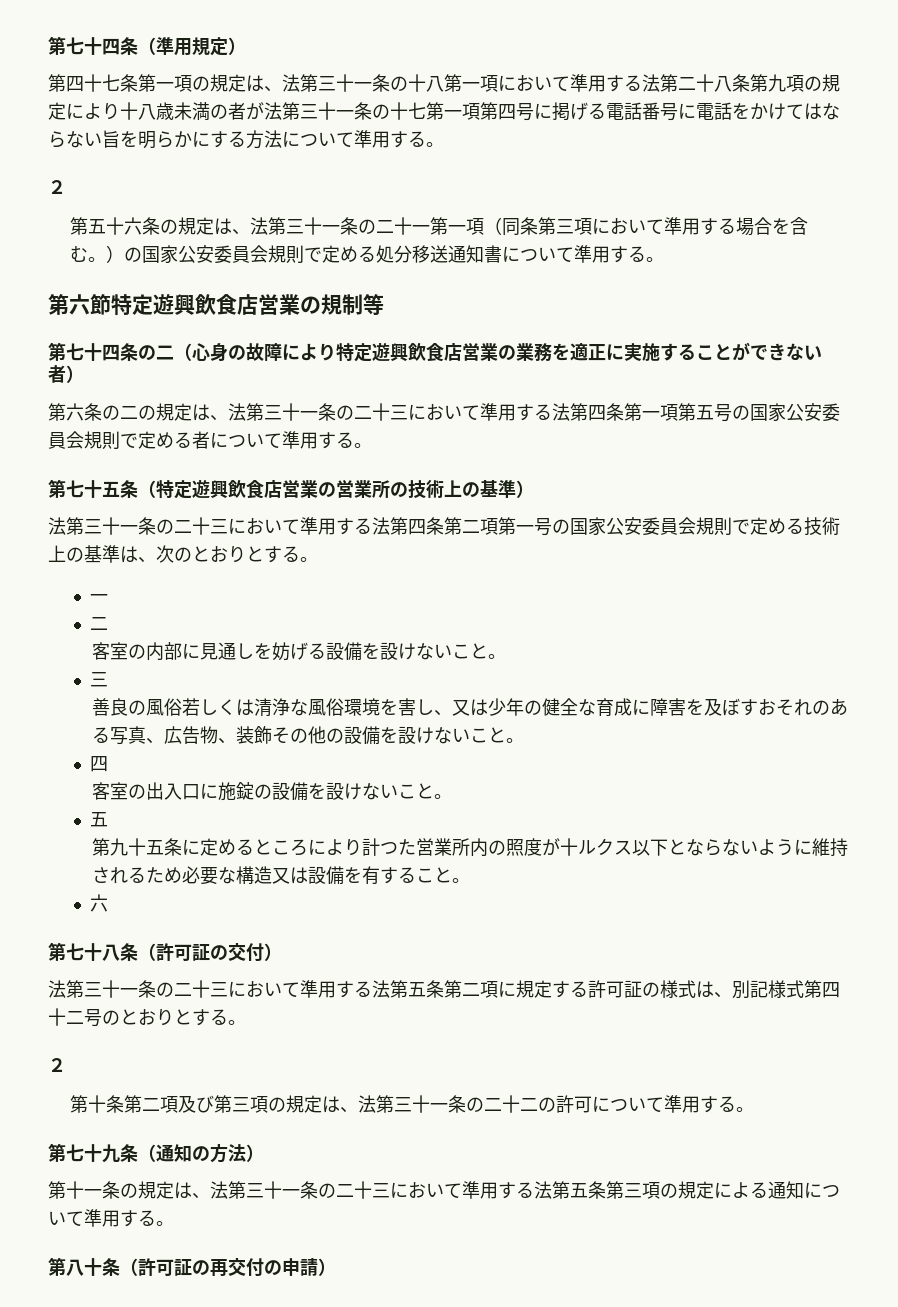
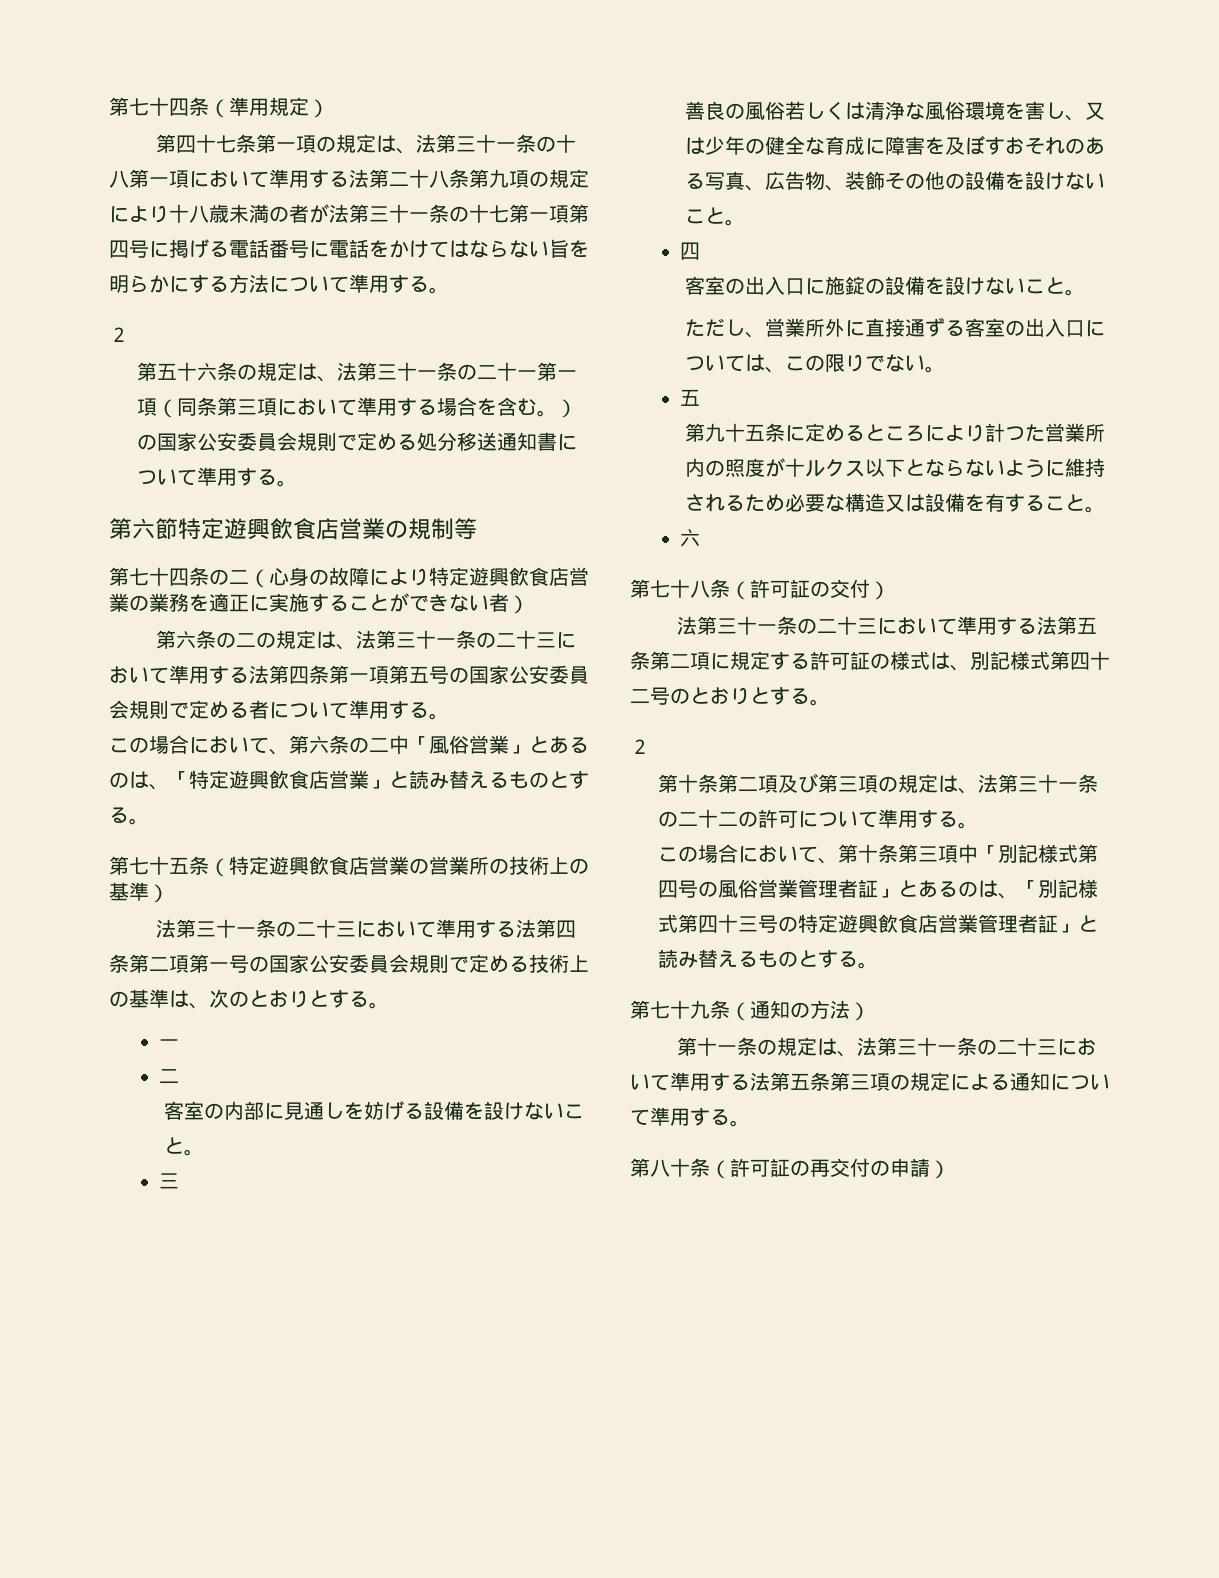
(372, 445) none -> [109,735,589,755] [109,770,589,790] [109,807,149,825] // この場合において、第六条の二中「風俗営業」とあるのは、「特定遊興飲食店営業」と読み替えるものとする。
(453, 796) none -> [685,317,1106,338] [685,354,946,373] // ただし、営業所外に直接通ずる客室の出入口については、この限りでない。
(755, 1109) none -> [657,844,1098,864] [657,879,1098,899] [657,914,1098,933] [657,949,878,969] // この場合において、第十条第三項中「別記様式第四号の風俗営業管理者証」とあるのは、「別記様式第四十三号の特定遊興飲食店営業管理者証」と読み替えるものとする。

